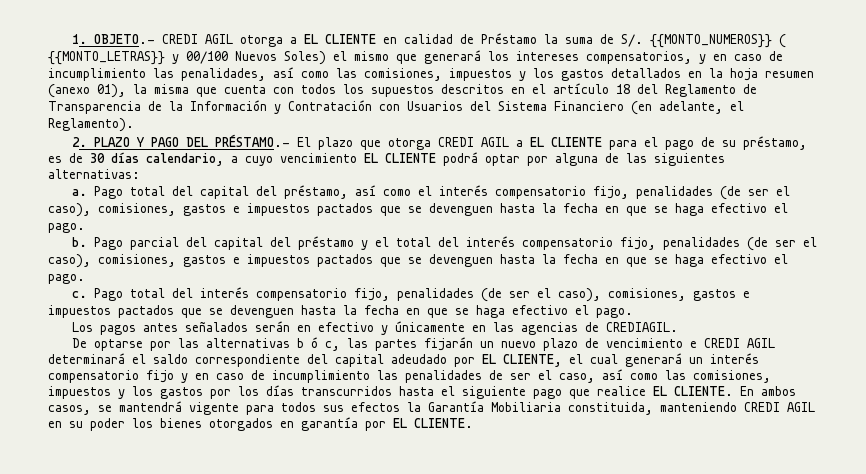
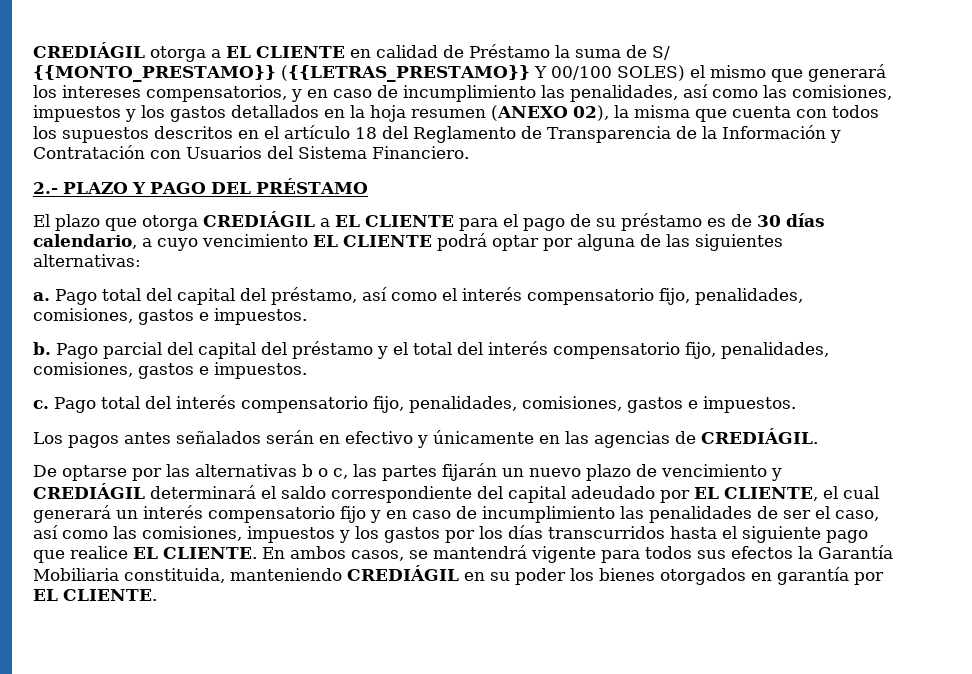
[71,34,233,44] 1. OBJETO.- CREDI AGIL -> [33,42,145,58] CREDIÁGIL
[620,34,786,48] [48,51,326,65] S/. {{MONTO_NUMEROS}} ( {{MONTO_LETRAS}} y 00/100 Nuevos Soles) -> [652,46,670,60] [33,65,685,82] S/ {{MONTO_PRESTAMO}} ({{LETRAS_PRESTAMO}} Y 00/100 SOLES)
[48,84,126,98] (anexo 01), -> [491,105,609,121] (ANEXO 02),
[554,101,744,115] [48,118,134,132] [71,137,87,147] Financiero (en adelante, el Reglamento). // 2. -> [372,146,469,159] [33,182,58,194] Financiero. // 2.-
[214,134,290,147] PRÉSTAMO.- -> [255,178,368,194] PRÉSTAMO //
[437,137,509,147] CREDI AGIL -> [203,211,315,227] CREDIÁGIL
[742,136,807,150] préstamo, -> [621,213,702,231] préstamo
[635,186,790,200] [48,203,788,217] [48,223,85,233] penalidades (de ser el caso), comisiones, gastos e impuestos pactados que se devenguen hasta la fecha en que se haga efectivo el pago. -> [695,288,803,305] [33,308,307,325] penalidades, comisiones, gastos e impuestos.
[662,237,817,251] [48,254,788,268] [48,274,85,284] penalidades (de ser el caso), comisiones, gastos e impuestos pactados que se devenguen hasta la fecha en que se haga efectivo el pago. -> [721,342,829,359] [33,362,307,379] penalidades, comisiones, gastos e impuestos.
[396,288,750,302] [48,305,633,318] penalidades (de ser el caso), comisiones, gastos e impuestos pactados que se devenguen hasta la fecha en que se haga efectivo el pago. -> [409,396,796,413] penalidades, comisiones, gastos e impuestos.
[605,322,678,332] CREDIAGIL. -> [701,428,818,444] CREDIÁGIL.
[310,337,318,348] ó -> [318,468,328,477] o
[689,338,775,348] e CREDI AGIL -> [771,468,782,481] [33,483,145,499] y CREDIÁGIL
[744,402,815,412] CREDI AGIL -> [347,565,459,581] CREDIÁGIL

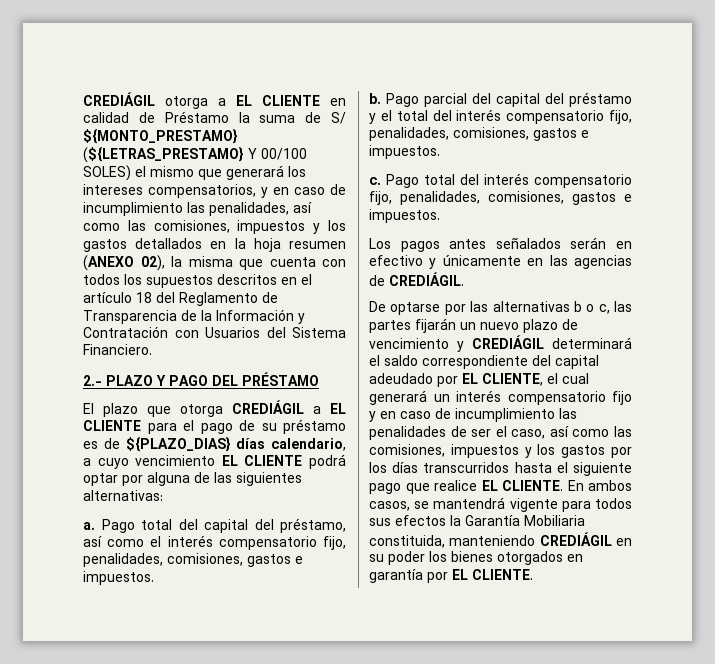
[33,65,530,82] {{MONTO_PRESTAMO}} ({{LETRAS_PRESTAMO}} -> [83,128,238,144] [83,146,244,163] ${MONTO_PRESTAMO} (${LETRAS_PRESTAMO}
[757,215,781,227] 30 -> [125,436,231,452] ${PLAZO_DIAS}

